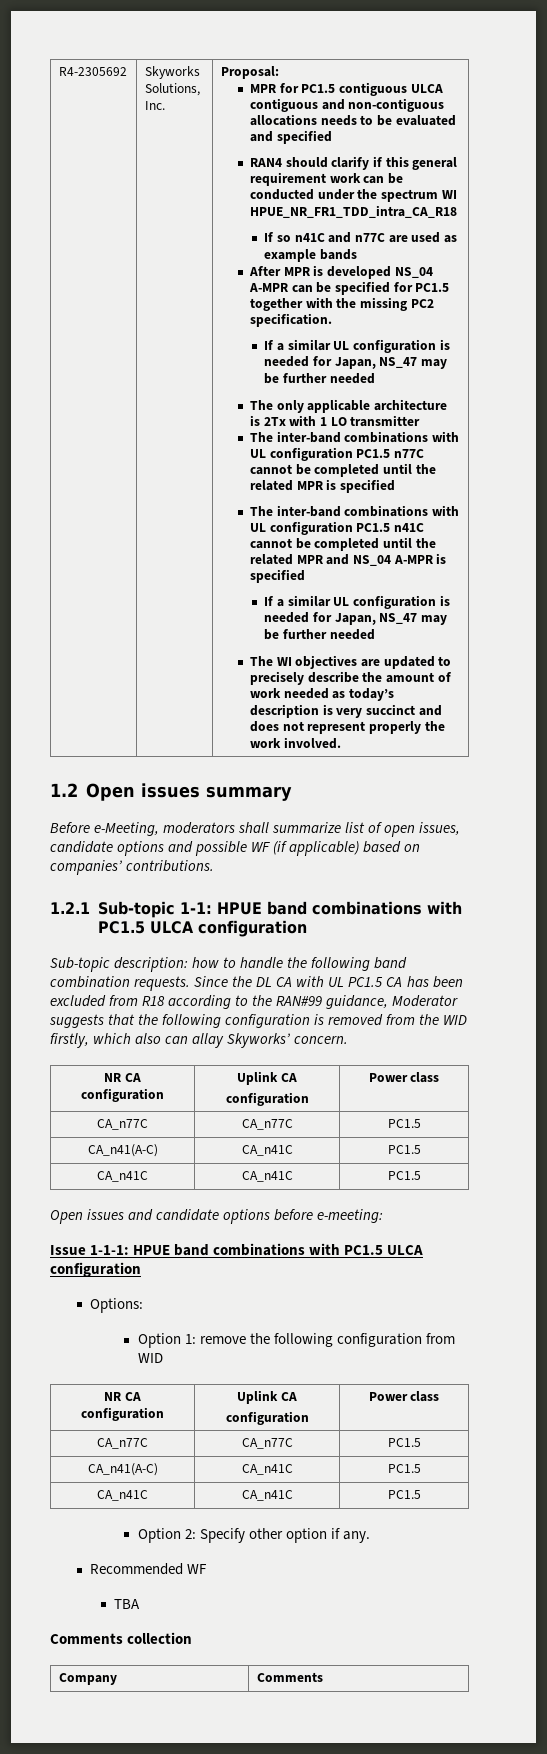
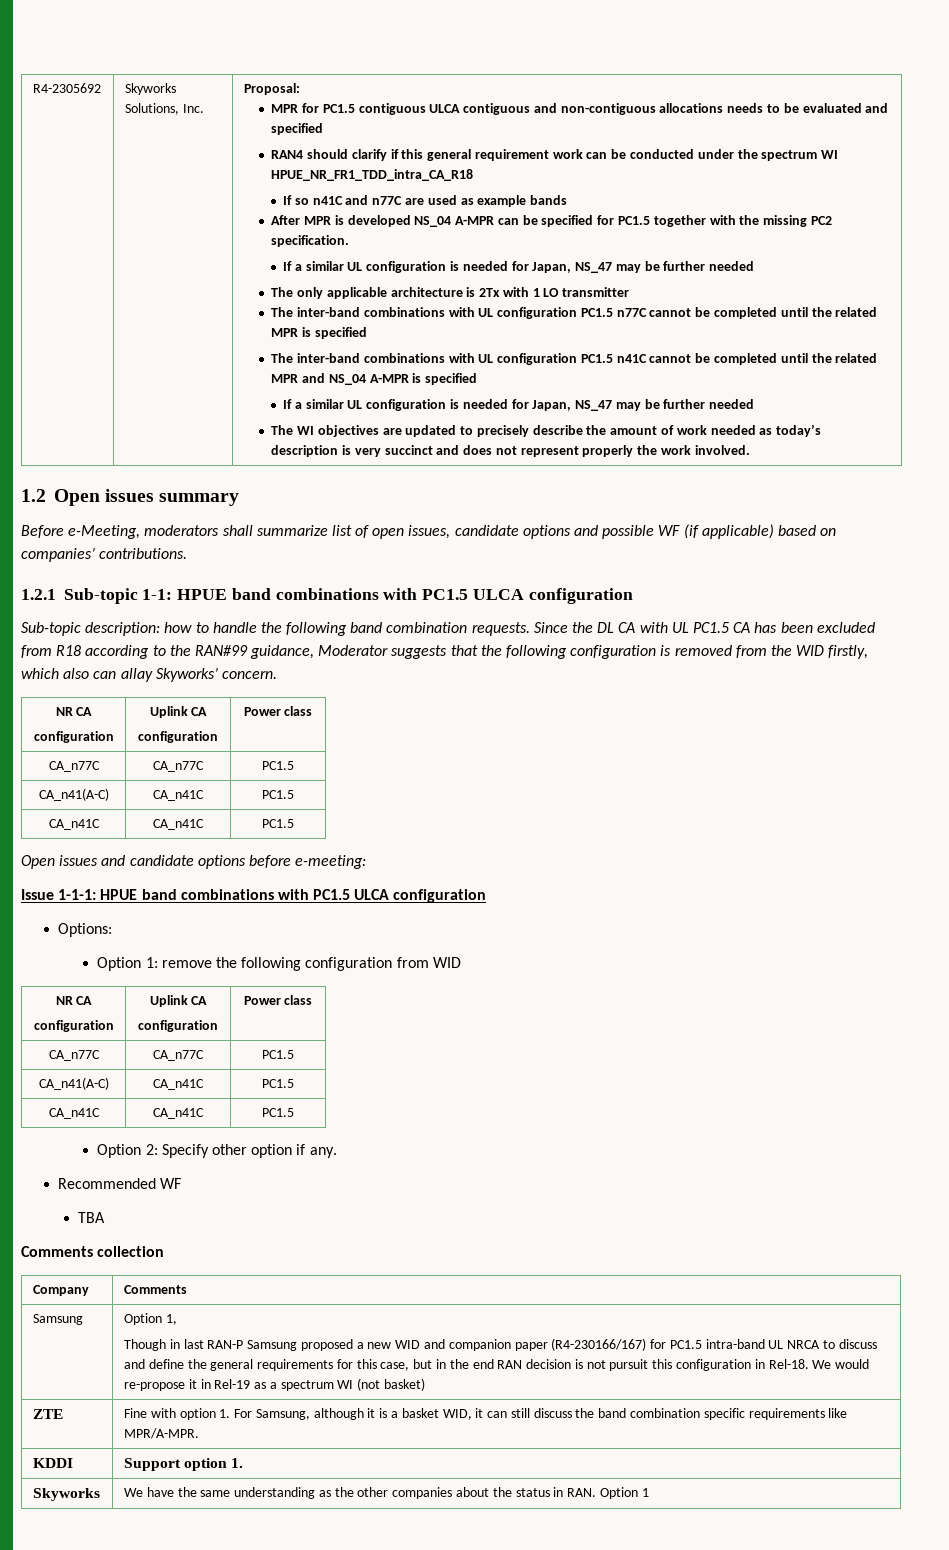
(323, 1677) none -> [32,1314,83,1325] [123,1313,177,1325] [123,1338,877,1351] [123,1359,870,1371] [123,1378,425,1391] [32,1409,63,1419] [123,1408,848,1420] [123,1428,199,1439] [32,1458,73,1468] [123,1458,244,1471] [32,1488,100,1501] [123,1487,649,1499] // Samsung | Option 1, // Though in last RAN-P Samsung proposed a new WID and companion paper (R4-230166/167) for PC1.5 intra-band UL NRCA to discuss and define the general requirements for this case, but in the end RAN decision is not pursuit this configuration in Rel-18. We would re-propose it in Rel-19 as a spectrum WI (not basket) // ZTE | Fine with option 1. For Samsung, although it is a basket WID, it can still discuss the band combination specific requirements like MPR/A-MPR. // KDDI | Support option 1. // Skyworks | We have the same understanding as the other companies about the status in RAN. Option 1

